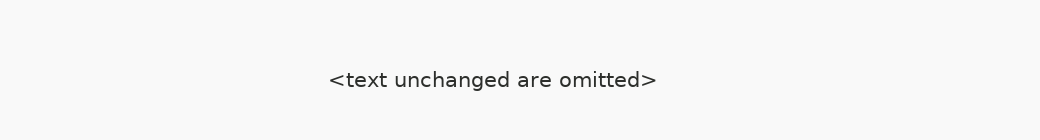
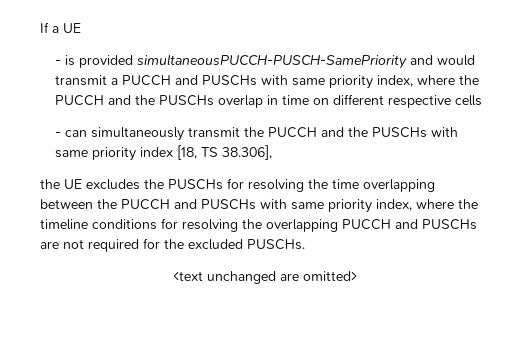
(328, 80) none -> [40,22,81,33] [55,54,476,69] [55,75,480,89] [55,94,483,108] [55,127,459,141] [55,145,273,161] [40,178,435,192] [40,199,478,213] [40,218,477,232] [40,238,305,252] If a UE // - is provided simultaneousPUCCH-PUSCH-SamePriority and would transmit a PUCCH and PUSCHs with same priority index, where the PUCCH and the PUSCHs overlap in time on different respective cells // - can simultaneously transmit the PUCCH and the PUSCHs with same priority index [18, TS 38.306], // the UE excludes the PUSCHs for resolving the time overlapping between the PUCCH and PUSCHs with same priority index, where the timeline conditions for resolving the overlapping PUCCH and PUSCHs are not required for the excluded PUSCHs. //

